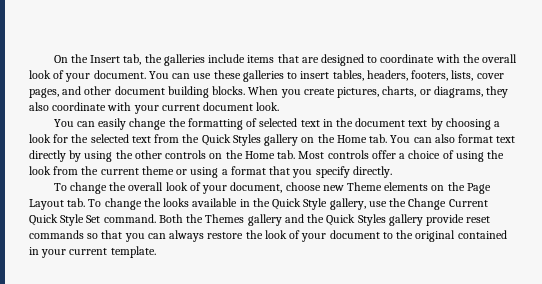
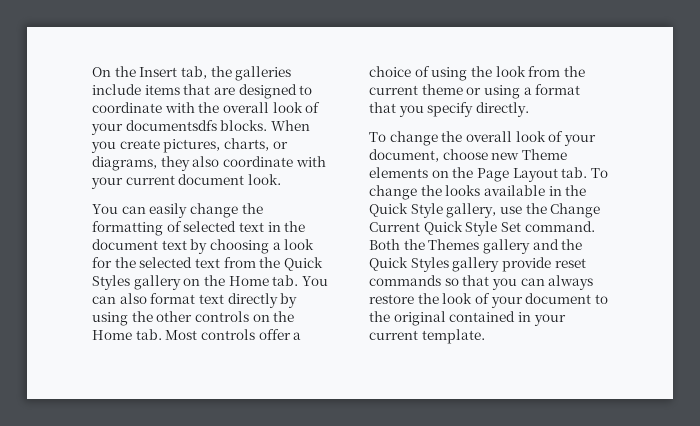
[93,70,504,82] [29,86,209,98] document. You can use these galleries to insert tables, headers, footers, lists, cover pages, and other document building -> [125,120,217,131] documentsdfs

